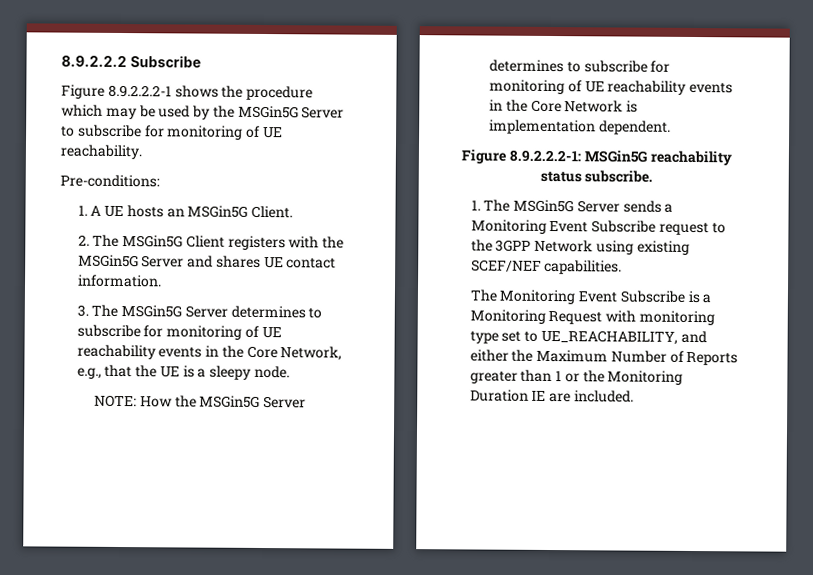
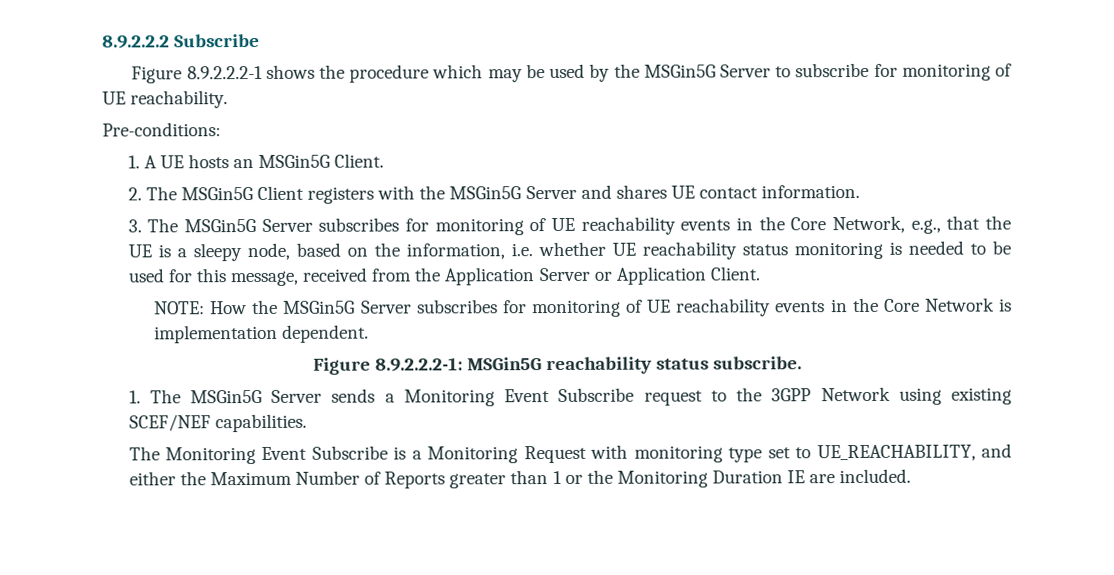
[230,305,323,319] [76,324,141,338] determines to subscribe -> [318,217,400,232] subscribes
[254,365,291,379] node. -> [246,240,1011,261] [127,266,760,287] node, based on the information, i.e. whether UE reachability status monitoring is needed to be used for this message, received from the Application Server or Application Client.
[489,59,648,73] determines to subscribe -> [416,299,498,314] subscribes

